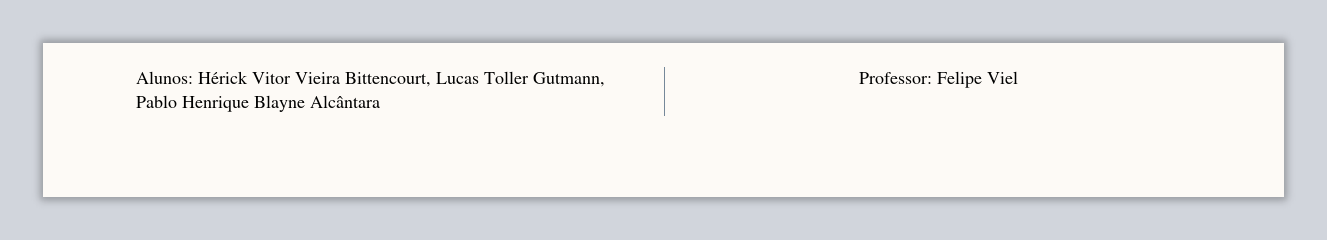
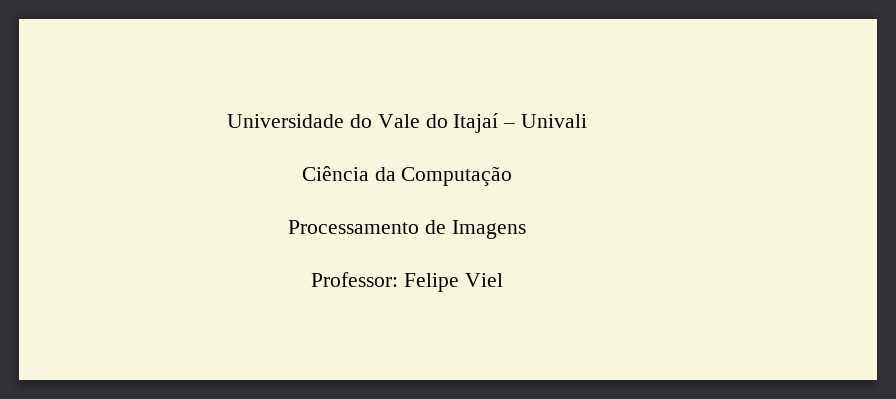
[136,71,605,87] [136,95,380,112] Alunos: Hérick Vitor Vieira Bittencourt, Lucas Toller Gutmann, Pablo Henrique Blayne Alcântara -> [227,113,587,133] [301,166,513,186] [288,220,526,239] Universidade do Vale do Itajaí – Univali // Ciência da Computação // Processamento de Imagens

